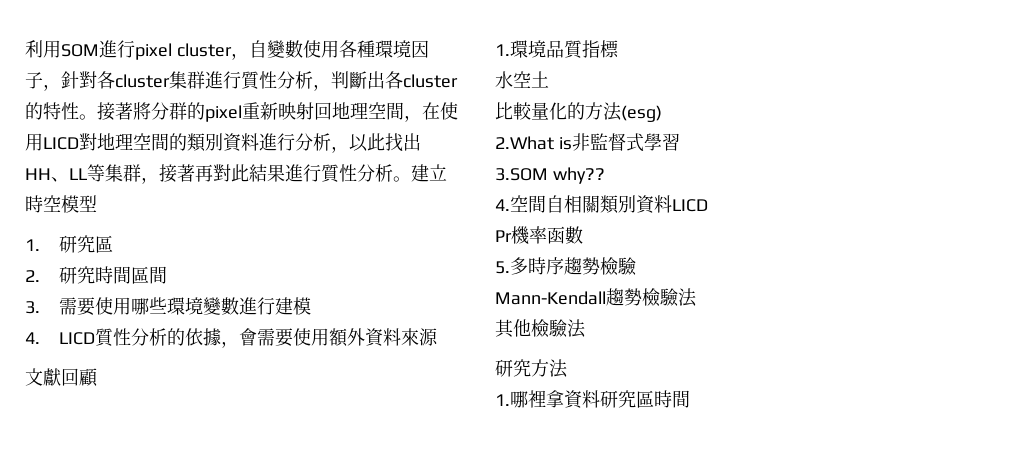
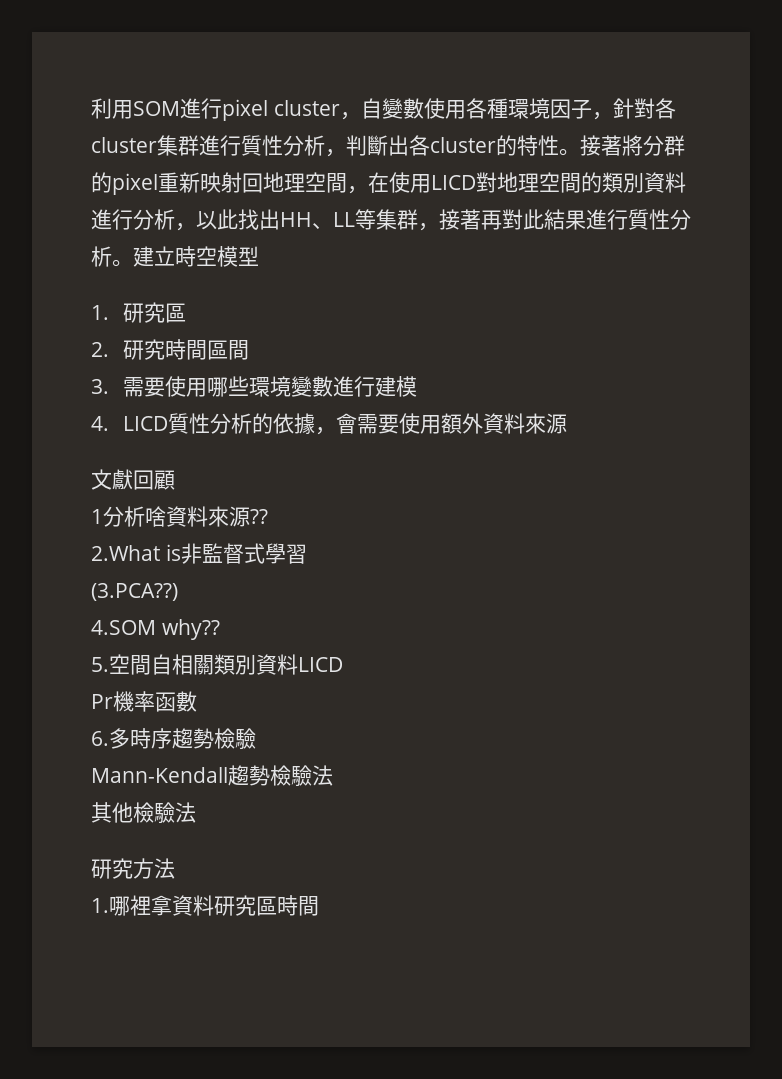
[495,40,619,59] [495,71,549,89] [495,102,662,122] 1.環境品質指標 // 水空土 // 比較量化的方法(esg) -> [91,506,268,527] 1分析啥資料來源??
[495,168,548,181] 3.SOM -> [91,583,178,601] [91,620,156,635] (3.PCA??) // 4.SOM
[495,199,510,211] 4. -> [91,657,109,672] 5.
[495,261,510,274] 5. -> [91,731,109,746] 6.

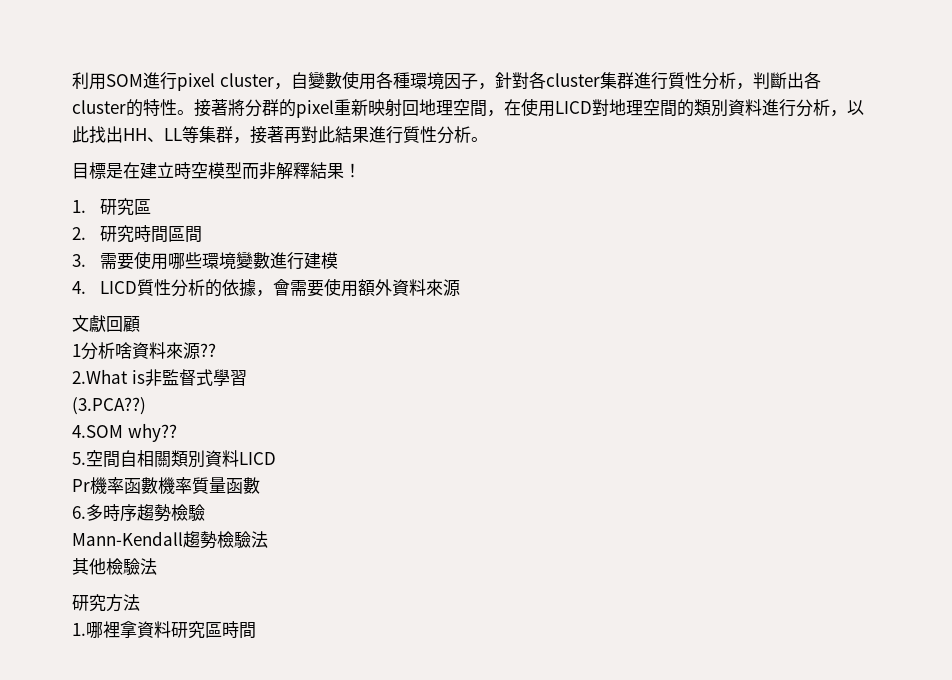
(133, 263) none -> [72,162,140,179] // 目標是在
(259, 256) none -> [242,162,361,180] 而非解釋結果！
(197, 701) none -> [158,477,260,494] 機率質量函數

